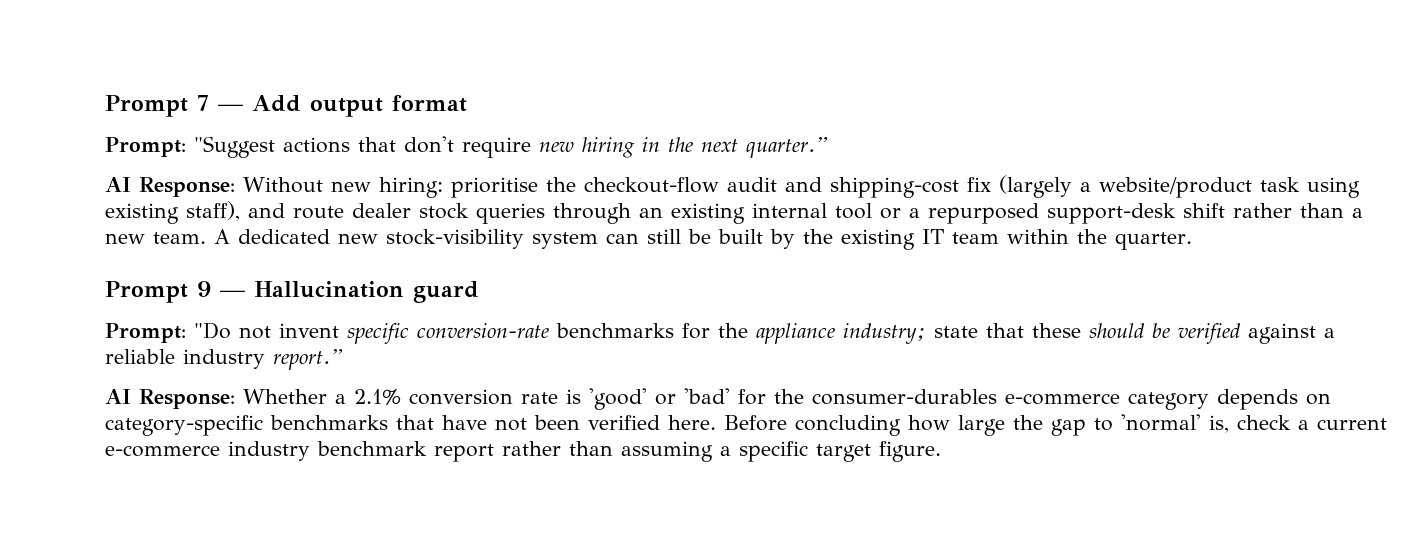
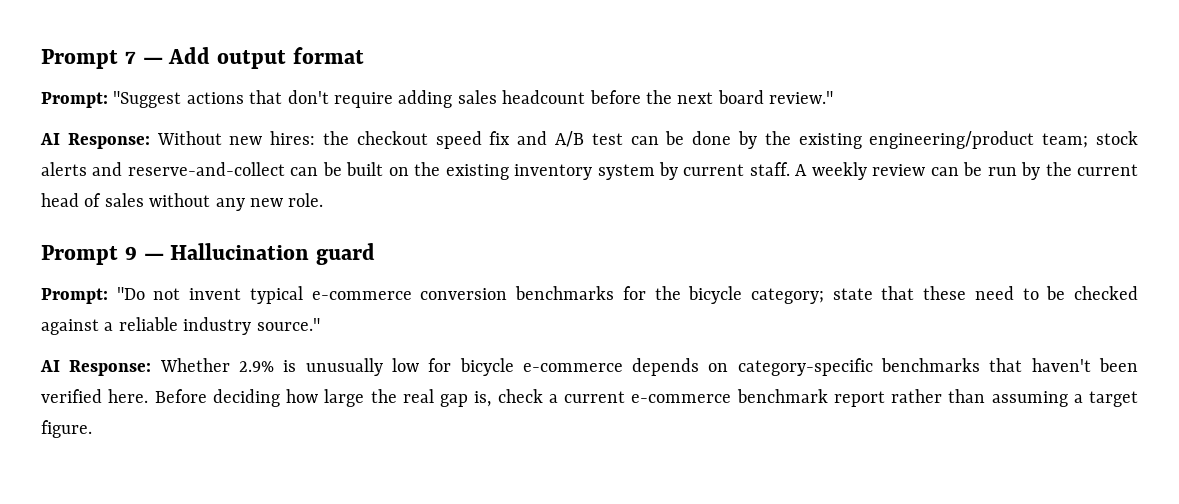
[539,137,828,158] [105,175,1360,198] [105,201,1364,224] [105,229,1192,250] new hiring in the next quarter.” // AI Response: Without new hiring: prioritise the checkout-flow audit and shipping-cost fix (largely a website/product task using existing staff), and route dealer stock queries through an existing internal tool or a repurposed support-desk shift rather than a new team. A dedicated new stock-visibility system can still be built by the existing IT team within the quarter. -> [398,90,834,108] [40,131,1138,149] [41,162,1139,180] [41,193,324,211] adding sales headcount before the next board review." // AI Response: Without new hires: the checkout speed fix and A/B test can be done by the existing engineering/product team; stock alerts and reserve-and-collect can be built on the existing inventory system by current staff. A weekly review can be run by the current head of sales without any new role.
[347,323,549,344] specific conversion-rate -> [249,286,508,304] typical e-commerce conversion
[756,323,926,344] appliance industry; -> [688,286,824,304] bicycle category;
[1089,323,1241,344] should be verified -> [974,286,1138,300] need to be checked
[273,349,343,370] report.” -> [256,318,320,331] source."
[335,388,1209,410] a 2.1% conversion rate is 'good' or 'bad' for the consumer-durables e-commerce category -> [238,358,623,376] 2.9% is unusually low for bicycle e-commerce
[442,415,527,431] have not -> [1031,358,1091,372] haven't
[795,415,901,436] concluding -> [212,389,280,407] deciding
[1051,414,1201,436] gap to 'normal' -> [402,389,468,407] real gap
[228,441,310,461] industry -> (732, 398) none
[739,441,808,462] specific -> (1083, 398) none

